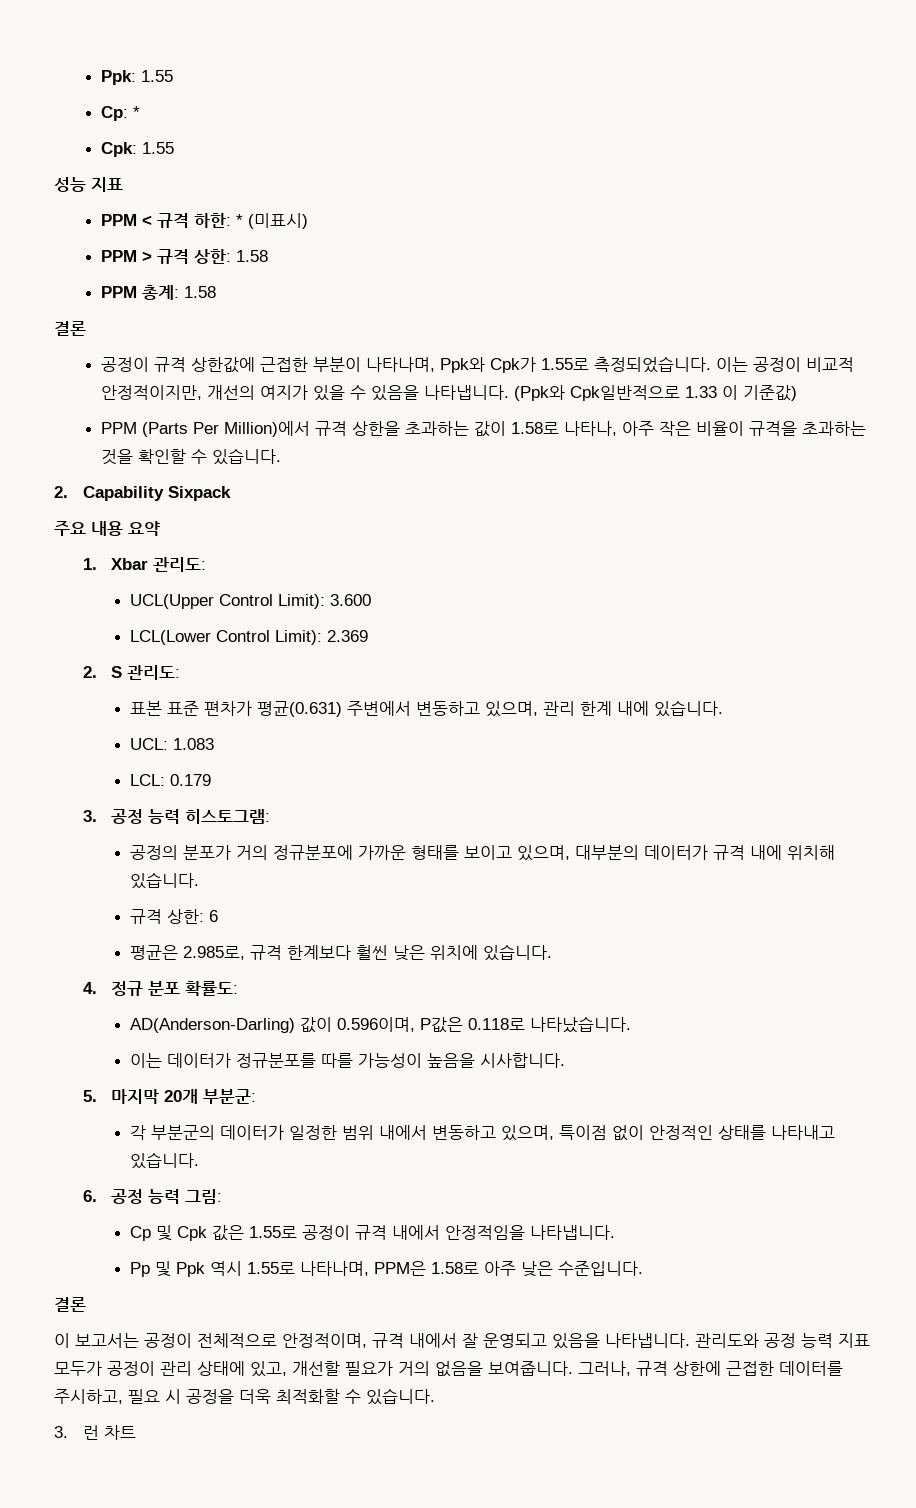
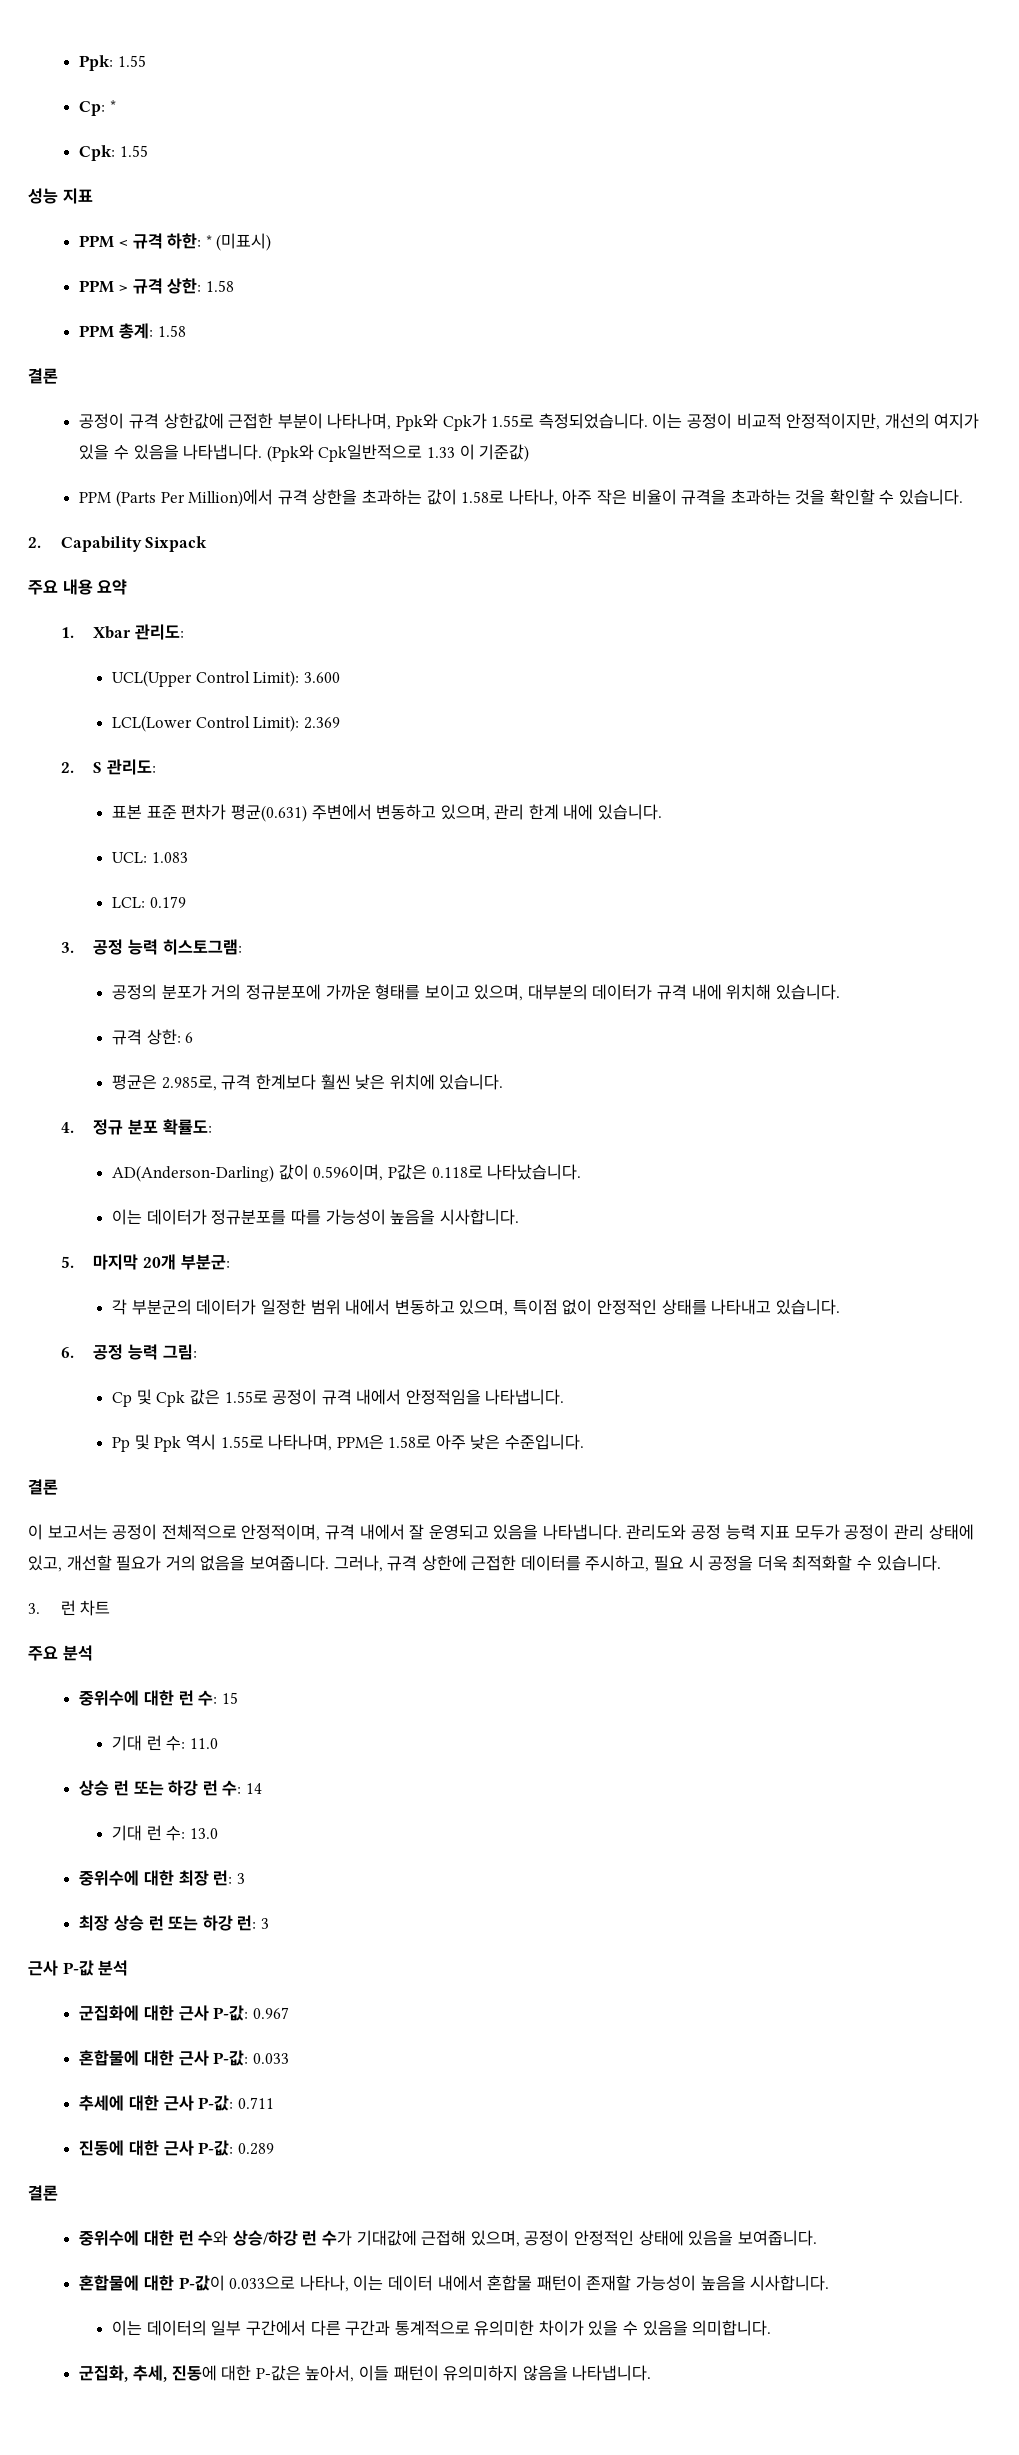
(136, 1432) none -> [28,1645,93,1661] [79,1690,238,1706] [112,1735,218,1751] [79,1780,262,1796] [112,1825,218,1841] [79,1870,245,1886] [79,1915,269,1931] [28,1960,129,1976] [79,2005,289,2021] [79,2050,289,2066] [79,2095,274,2111] [79,2140,274,2156] [28,2185,58,2201] [79,2230,817,2247] [79,2275,830,2292] [112,2320,772,2336] [79,2365,652,2382] // 주요 분석 // 중위수에 대한 런 수: 15 // 기대 런 수: 11.0 // 상승 런 또는 하강 런 수: 14 // 기대 런 수: 13.0 // 중위수에 대한 최장 런: 3 // 최장 상승 런 또는 하강 런: 3 // 근사 P-값 분석 // 군집화에 대한 근사 P-값: 0.967 // 혼합물에 대한 근사 P-값: 0.033 // 추세에 대한 근사 P-값: 0.711 // 진동에 대한 근사 P-값: 0.289 // 결론 // 중위수에 대한 런 수와 상승/하강 런 수가 기대값에 근접해 있으며, 공정이 안정적인 상태에 있음을 보여줍니다. // 혼합물에 대한 P-값이 0.033으로 나타나, 이는 데이터 내에서 혼합물 패턴이 존재할 가능성이 높음을 시사합니다. // 이는 데이터의 일부 구간에서 다른 구간과 통계적으로 유의미한 차이가 있을 수 있음을 의미합니다. // 군집화, 추세, 진동에 대한 P-값은 높아서, 이들 패턴이 유의미하지 않음을 나타냅니다.

